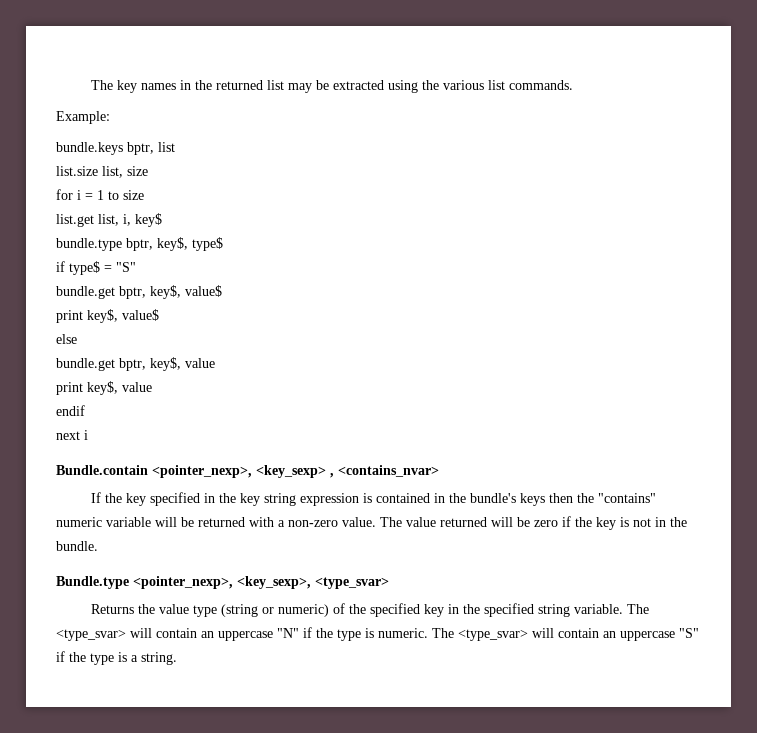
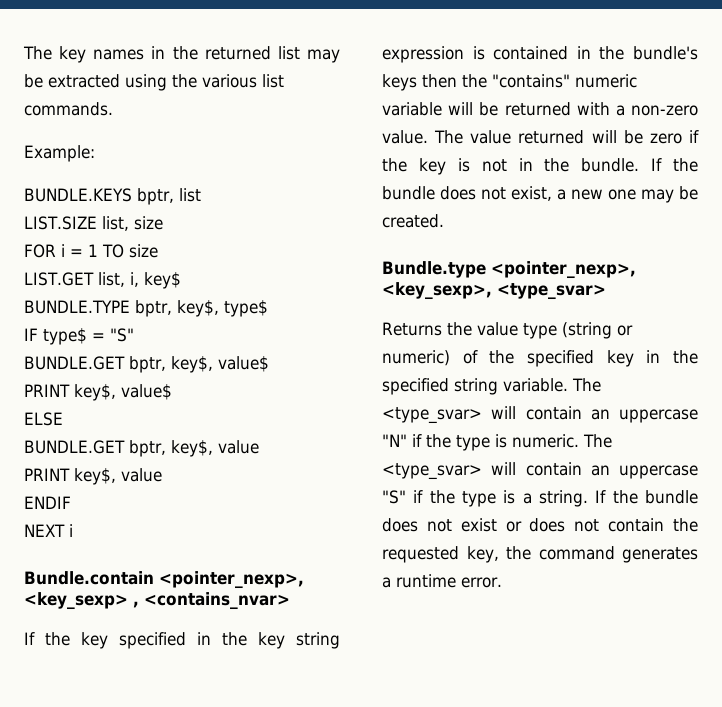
[56,142,123,155] bundle.keys -> [24,188,132,202] BUNDLE.KEYS
[56,166,98,176] list.size -> [24,216,97,230] LIST.SIZE
[56,189,73,200] for -> [24,244,56,258] FOR
[108,190,144,200] [56,214,94,227] to size // list.get -> [102,244,158,258] [24,272,94,286] TO size // LIST.GET
[56,238,122,251] bundle.type -> [24,300,130,314] BUNDLE.TYPE
[56,261,65,272] if -> [24,328,38,341] IF
[56,286,115,299] bundle.get -> [24,356,125,370] BUNDLE.GET
[56,309,159,323] [56,334,77,344] [56,358,115,371] print key$, value$ // else // bundle.get -> [24,384,172,401] [24,412,63,426] [24,440,125,454] PRINT key$, value$ // ELSE // BUNDLE.GET
[56,381,152,395] [56,405,85,416] [56,431,80,440] print key$, value // endif // next -> [24,468,162,485] [24,496,71,509] [24,524,65,537] PRINT key$, value // ENDIF // NEXT
(98, 546) none -> [651,158,698,172] [382,186,698,203] [382,214,444,228] If the bundle does not exist, a new one may be created.
(177, 658) none -> [595,490,698,504] [382,518,698,532] [382,546,698,563] [382,574,502,588] If the bundle does not exist or does not contain the requested key, the command generates a runtime error.

